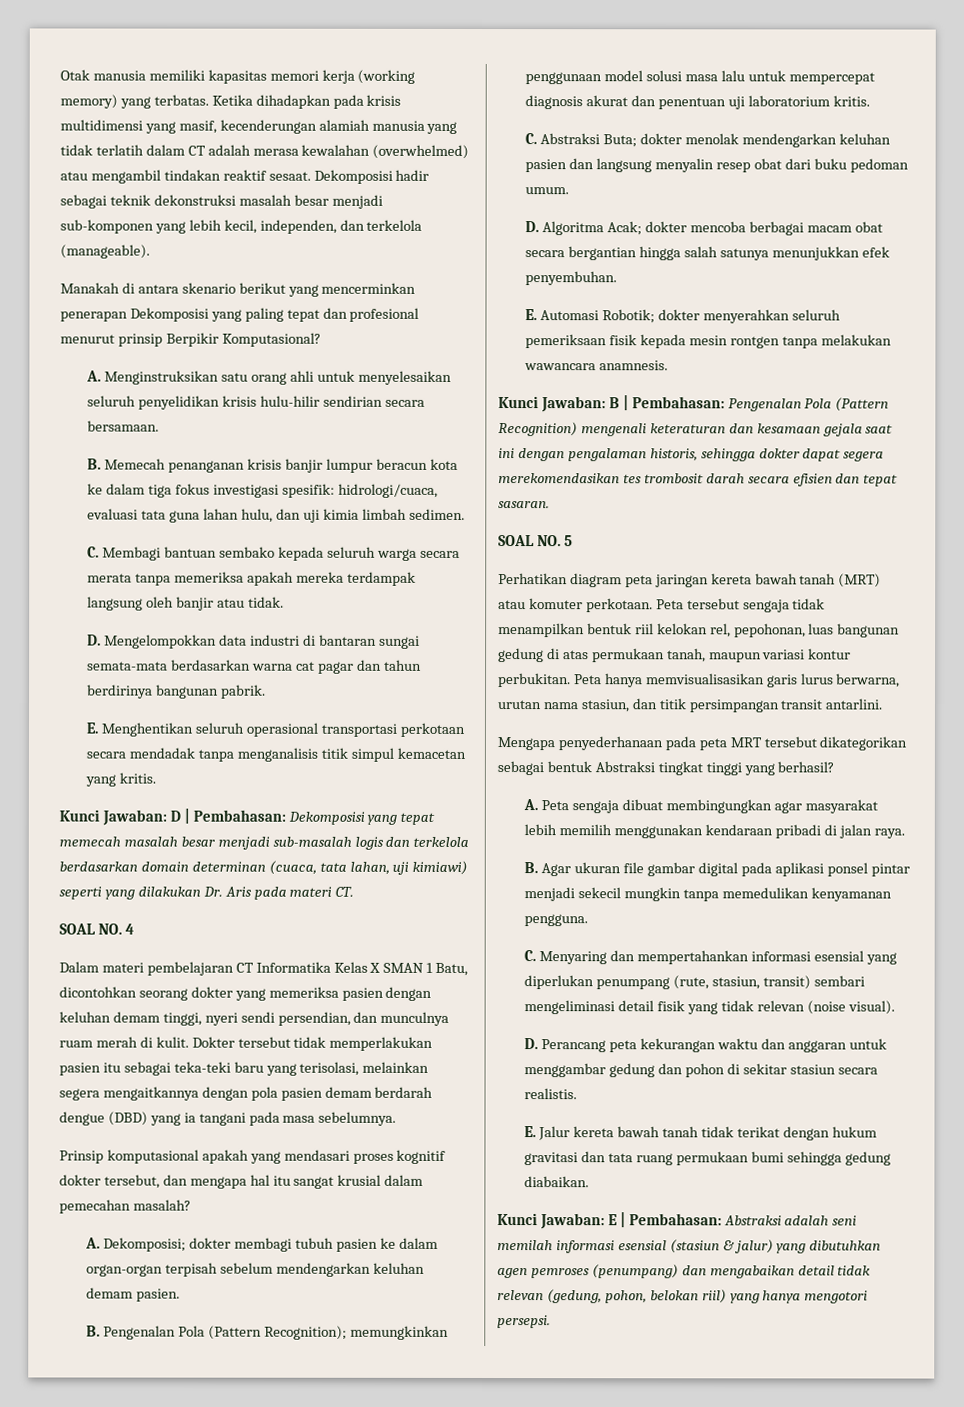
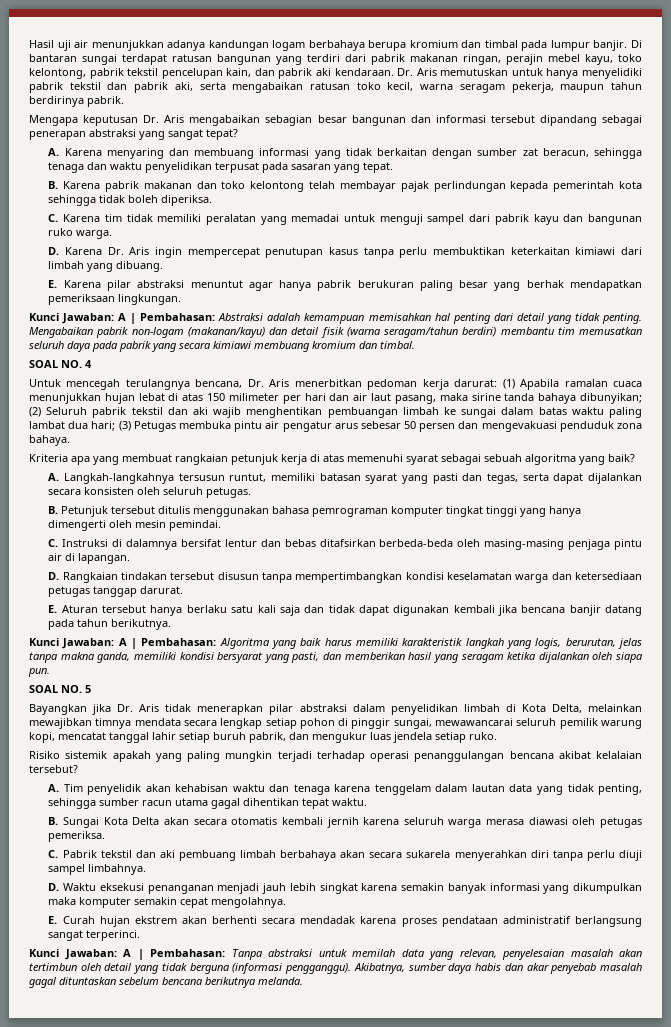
[60,69,416,84] [60,94,402,109] [60,119,458,134] [60,144,470,159] [60,169,430,184] [60,194,383,209] [60,219,423,234] [60,244,150,259] [60,282,417,297] [60,307,420,322] [60,332,321,347] [86,370,452,385] [87,395,425,410] [87,420,160,432] [87,458,458,473] [87,483,438,498] [87,508,465,523] [87,546,460,561] [87,571,416,586] [87,596,284,611] [87,634,420,649] [87,659,422,674] [87,684,267,699] [86,722,465,737] [86,747,466,762] [85,772,157,787] [59,808,436,826] [59,836,470,850] [59,860,469,875] [59,886,355,900] [59,923,134,935] [59,961,469,976] [59,986,433,1001] [59,1011,450,1026] [59,1036,434,1051] [59,1061,430,1076] [59,1086,434,1101] [59,1111,397,1126] [59,1149,447,1164] [59,1174,424,1189] [59,1199,191,1214] [85,1237,438,1252] [86,1262,425,1277] [86,1287,181,1302] [86,1325,449,1340] [525,70,875,85] [525,95,870,110] [525,133,891,148] [525,158,909,173] [525,187,570,195] [525,221,883,236] [525,246,890,261] [525,271,618,286] [525,309,841,324] [525,334,892,349] [524,360,669,371] [498,395,890,413] [498,422,894,437] [498,448,885,462] [498,473,899,487] [498,501,550,509] [498,535,573,547] [498,573,882,588] [498,598,826,613] [498,623,901,638] [498,648,852,663] [498,673,901,688] [497,698,884,713] [497,736,908,751] [497,761,835,776] [523,799,878,814] [524,824,905,839] [524,862,910,877] [524,887,892,902] [524,914,589,927] [524,950,897,965] [524,975,865,990] [524,1000,895,1015] [524,1038,887,1053] [524,1063,878,1078] [524,1088,578,1100] [524,1126,877,1141] [524,1151,891,1166] [524,1176,590,1188] [497,1212,858,1230] [497,1239,882,1254] [497,1264,872,1279] [497,1289,869,1304] [497,1315,551,1329] Otak manusia memiliki kapasitas memori kerja (working memory) yang terbatas. Ketika dihadapkan pada krisis multidimensi yang masif, kecenderungan alamiah manusia yang tidak terlatih dalam CT adalah merasa kewalahan (overwhelmed) atau mengambil tindakan reaktif sesaat. Dekomposisi hadir sebagai teknik dekonstruksi masalah besar menjadi sub-komponen yang lebih kecil, independen, dan terkelola (manageable). // Manakah di antara skenario berikut yang mencerminkan penerapan Dekomposisi yang paling tepat dan profesional menurut prinsip Berpikir Komputasional? // A. Menginstruksikan satu orang ahli untuk menyelesaikan seluruh penyelidikan krisis hulu-hilir sendirian secara bersamaan. // B. Memecah penanganan krisis banjir lumpur beracun kota ke dalam tiga fokus investigasi spesifik: hidrologi/cuaca, evaluasi tata guna lahan hulu, dan uji kimia limbah sedimen. // C. Membagi bantuan sembako kepada seluruh warga secara merata tanpa memeriksa apakah mereka terdampak langsung oleh banjir atau tidak. // D. Mengelompokkan data industri di bantaran sungai semata-mata berdasarkan warna cat pagar dan tahun berdirinya bangunan pabrik. // E. Menghentikan seluruh operasional transportasi perkotaan secara mendadak tanpa menganalisis titik simpul kemacetan yang kritis. // Kunci Jawaban: D | Pembahasan: Dekomposisi yang tepat memecah masalah besar menjadi sub-masalah logis dan terkelola berdasarkan domain determinan (cuaca, tata lahan, uji kimiawi) seperti yang dilakukan Dr. Aris pada materi CT. // SOAL NO. 4 // Dalam materi pembelajaran CT Informatika Kelas X SMAN 1 Batu, dicontohkan seorang dokter yang memeriksa pasien dengan keluhan demam tinggi, nyeri sendi persendian, dan munculnya ruam merah di kulit. Dokter tersebut tidak memperlakukan pasien itu sebagai teka-teki baru yang terisolasi, melainkan segera mengaitkannya dengan pola pasien demam berdarah dengue (DBD) yang ia tangani pada masa sebelumnya. // Prinsip komputasional apakah yang mendasari proses kognitif dokter tersebut, dan mengapa hal itu sangat krusial dalam pemecahan masalah? // A. Dekomposisi; dokter membagi tubuh pasien ke dalam organ-organ terpisah sebelum mendengarkan keluhan demam pasien. // B. Pengenalan Pola (Pattern Recognition); memungkinkan penggunaan model solusi masa lalu untuk mempercepat diagnosis akurat dan penentuan uji laboratorium kritis. // C. Abstraksi Buta; dokter menolak mendengarkan keluhan pasien dan langsung menyalin resep obat dari buku pedoman umum. // D. Algoritma Acak; dokter mencoba berbagai macam obat secara bergantian hingga salah satunya menunjukkan efek penyembuhan. // E. Automasi Robotik; dokter menyerahkan seluruh pemeriksaan fisik kepada mesin rontgen tanpa melakukan wawancara anamnesis. // Kunci Jawaban: B | Pembahasan: Pengenalan Pola (Pattern Recognition) mengenali keteraturan dan kesamaan gejala saat ini dengan pengalaman historis, sehingga dokter dapat segera merekomendasikan tes trombosit darah secara efisien dan tepat sasaran. // SOAL NO. 5 // Perhatikan diagram peta jaringan kereta bawah tanah (MRT) atau komuter perkotaan. Peta tersebut sengaja tidak menampilkan bentuk riil kelokan rel, pepohonan, luas bangunan gedung di atas permukaan tanah, maupun variasi kontur perbukitan. Peta hanya memvisualisasikan garis lurus berwarna, urutan nama stasiun, dan titik persimpangan transit antarlini. // Mengapa penyederhanaan pada peta MRT tersebut dikategorikan sebagai bentuk Abstraksi tingkat tinggi yang berhasil? // A. Peta sengaja dibuat membingungkan agar masyarakat lebih memilih menggunakan kendaraan pribadi di jalan raya. // B. Agar ukuran file gambar digital pada aplikasi ponsel pintar menjadi sekecil mungkin tanpa memedulikan kenyamanan pengguna. // C. Menyaring dan mempertahankan informasi esensial yang diperlukan penumpang (rute, stasiun, transit) sembari mengeliminasi detail fisik yang tidak relevan (noise visual). // D. Perancang peta kekurangan waktu dan anggaran untuk menggambar gedung dan pohon di sekitar stasiun secara realistis. // E. Jalur kereta bawah tanah tidak terikat dengan hukum gravitasi dan tata ruang permukaan bumi sehingga gedung diabaikan. // Kunci Jawaban: E | Pembahasan: Abstraksi adalah seni memilah informasi esensial (stasiun & jalur) yang dibutuhkan agen pemroses (penumpang) dan mengabaikan detail tidak relevan (gedung, pohon, belokan riil) yang hanya mengotori persepsi. -> [29,40,642,51] [29,54,642,65] [29,68,642,79] [29,82,642,93] [29,96,124,107] [29,115,642,126] [29,129,238,140] [48,148,642,159] [48,162,394,173] [48,181,642,192] [48,195,213,206] [48,214,642,225] [48,228,113,239] [48,247,642,258] [48,261,164,272] [48,280,642,291] [48,294,182,305] [29,313,643,324] [29,327,642,338] [29,341,415,352] [29,360,92,368] [29,379,642,390] [29,393,642,404] [29,407,642,418] [29,421,642,432] [29,435,70,446] [29,454,635,465] [48,473,642,484] [48,487,252,498] [48,506,582,517] [48,520,222,531] [48,539,642,550] [48,553,131,564] [48,572,643,583] [48,586,184,597] [48,605,642,616] [48,619,172,630] [29,638,642,649] [29,652,643,663] [28,668,50,677] [29,685,91,693] [29,704,642,715] [29,718,642,729] [29,732,497,743] [29,751,642,762] [29,765,78,773] [48,784,642,795] [48,798,368,809] [48,817,642,828] [48,831,106,842] [48,850,642,861] [48,864,147,875] [48,883,642,894] [48,897,287,908] [48,916,642,927] [48,930,141,941] [29,949,642,960] [29,963,642,974] [29,977,303,988] Hasil uji air menunjukkan adanya kandungan logam berbahaya berupa kromium dan timbal pada lumpur banjir. Di bantaran sungai terdapat ratusan bangunan yang terdiri dari pabrik makanan ringan, perajin mebel kayu, toko kelontong, pabrik tekstil pencelupan kain, dan pabrik aki kendaraan. Dr. Aris memutuskan untuk hanya menyelidiki pabrik tekstil dan pabrik aki, serta mengabaikan ratusan toko kecil, warna seragam pekerja, maupun tahun berdirinya pabrik. // Mengapa keputusan Dr. Aris mengabaikan sebagian besar bangunan dan informasi tersebut dipandang sebagai penerapan abstraksi yang sangat tepat? // A. Karena menyaring dan membuang informasi yang tidak berkaitan dengan sumber zat beracun, sehingga tenaga dan waktu penyelidikan terpusat pada sasaran yang tepat. // B. Karena pabrik makanan dan toko kelontong telah membayar pajak perlindungan kepada pemerintah kota sehingga tidak boleh diperiksa. // C. Karena tim tidak memiliki peralatan yang memadai untuk menguji sampel dari pabrik kayu dan bangunan ruko warga. // D. Karena Dr. Aris ingin mempercepat penutupan kasus tanpa perlu membuktikan keterkaitan kimiawi dari limbah yang dibuang. // E. Karena pilar abstraksi menuntut agar hanya pabrik berukuran paling besar yang berhak mendapatkan pemeriksaan lingkungan. // Kunci Jawaban: A | Pembahasan: Abstraksi adalah kemampuan memisahkan hal penting dari detail yang tidak penting. Mengabaikan pabrik non-logam (makanan/kayu) dan detail fisik (warna seragam/tahun berdiri) membantu tim memusatkan seluruh daya pada pabrik yang secara kimiawi membuang kromium dan timbal. // SOAL NO. 4 // Untuk mencegah terulangnya bencana, Dr. Aris menerbitkan pedoman kerja darurat: (1) Apabila ramalan cuaca menunjukkan hujan lebat di atas 150 milimeter per hari dan air laut pasang, maka sirine tanda bahaya dibunyikan; (2) Seluruh pabrik tekstil dan aki wajib menghentikan pembuangan limbah ke sungai dalam batas waktu paling lambat dua hari; (3) Petugas membuka pintu air pengatur arus sebesar 50 persen dan mengevakuasi penduduk zona bahaya. // Kriteria apa yang membuat rangkaian petunjuk kerja di atas memenuhi syarat sebagai sebuah algoritma yang baik? // A. Langkah-langkahnya tersusun runtut, memiliki batasan syarat yang pasti dan tegas, serta dapat dijalankan secara konsisten oleh seluruh petugas. // B. Petunjuk tersebut ditulis menggunakan bahasa pemrograman komputer tingkat tinggi yang hanya dimengerti oleh mesin pemindai. // C. Instruksi di dalamnya bersifat lentur dan bebas ditafsirkan berbeda-beda oleh masing-masing penjaga pintu air di lapangan. // D. Rangkaian tindakan tersebut disusun tanpa mempertimbangkan kondisi keselamatan warga dan ketersediaan petugas tanggap darurat. // E. Aturan tersebut hanya berlaku satu kali saja dan tidak dapat digunakan kembali jika bencana banjir datang pada tahun berikutnya. // Kunci Jawaban: A | Pembahasan: Algoritma yang baik harus memiliki karakteristik langkah yang logis, berurutan, jelas tanpa makna ganda, memiliki kondisi bersyarat yang pasti, dan memberikan hasil yang seragam ketika dijalankan oleh siapa pun. // SOAL NO. 5 // Bayangkan jika Dr. Aris tidak menerapkan pilar abstraksi dalam penyelidikan limbah di Kota Delta, melainkan mewajibkan timnya mendata secara lengkap setiap pohon di pinggir sungai, mewawancarai seluruh pemilik warung kopi, mencatat tanggal lahir setiap buruh pabrik, dan mengukur luas jendela setiap ruko. // Risiko sistemik apakah yang paling mungkin terjadi terhadap operasi penanggulangan bencana akibat kelalaian tersebut? // A. Tim penyelidik akan kehabisan waktu dan tenaga karena tenggelam dalam lautan data yang tidak penting, sehingga sumber racun utama gagal dihentikan tepat waktu. // B. Sungai Kota Delta akan secara otomatis kembali jernih karena seluruh warga merasa diawasi oleh petugas pemeriksa. // C. Pabrik tekstil dan aki pembuang limbah berbahaya akan secara sukarela menyerahkan diri tanpa perlu diuji sampel limbahnya. // D. Waktu eksekusi penanganan menjadi jauh lebih singkat karena semakin banyak informasi yang dikumpulkan maka komputer semakin cepat mengolahnya. // E. Curah hujan ekstrem akan berhenti secara mendadak karena proses pendataan administratif berlangsung sangat terperinci. // Kunci Jawaban: A | Pembahasan: Tanpa abstraksi untuk memilah data yang relevan, penyelesaian masalah akan tertimbun oleh detail yang tidak berguna (informasi pengganggu). Akibatnya, sumber daya habis dan akar penyebab masalah gagal dituntaskan sebelum bencana berikutnya melanda.

